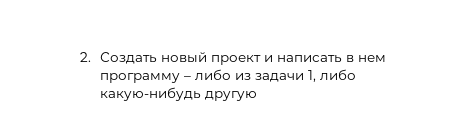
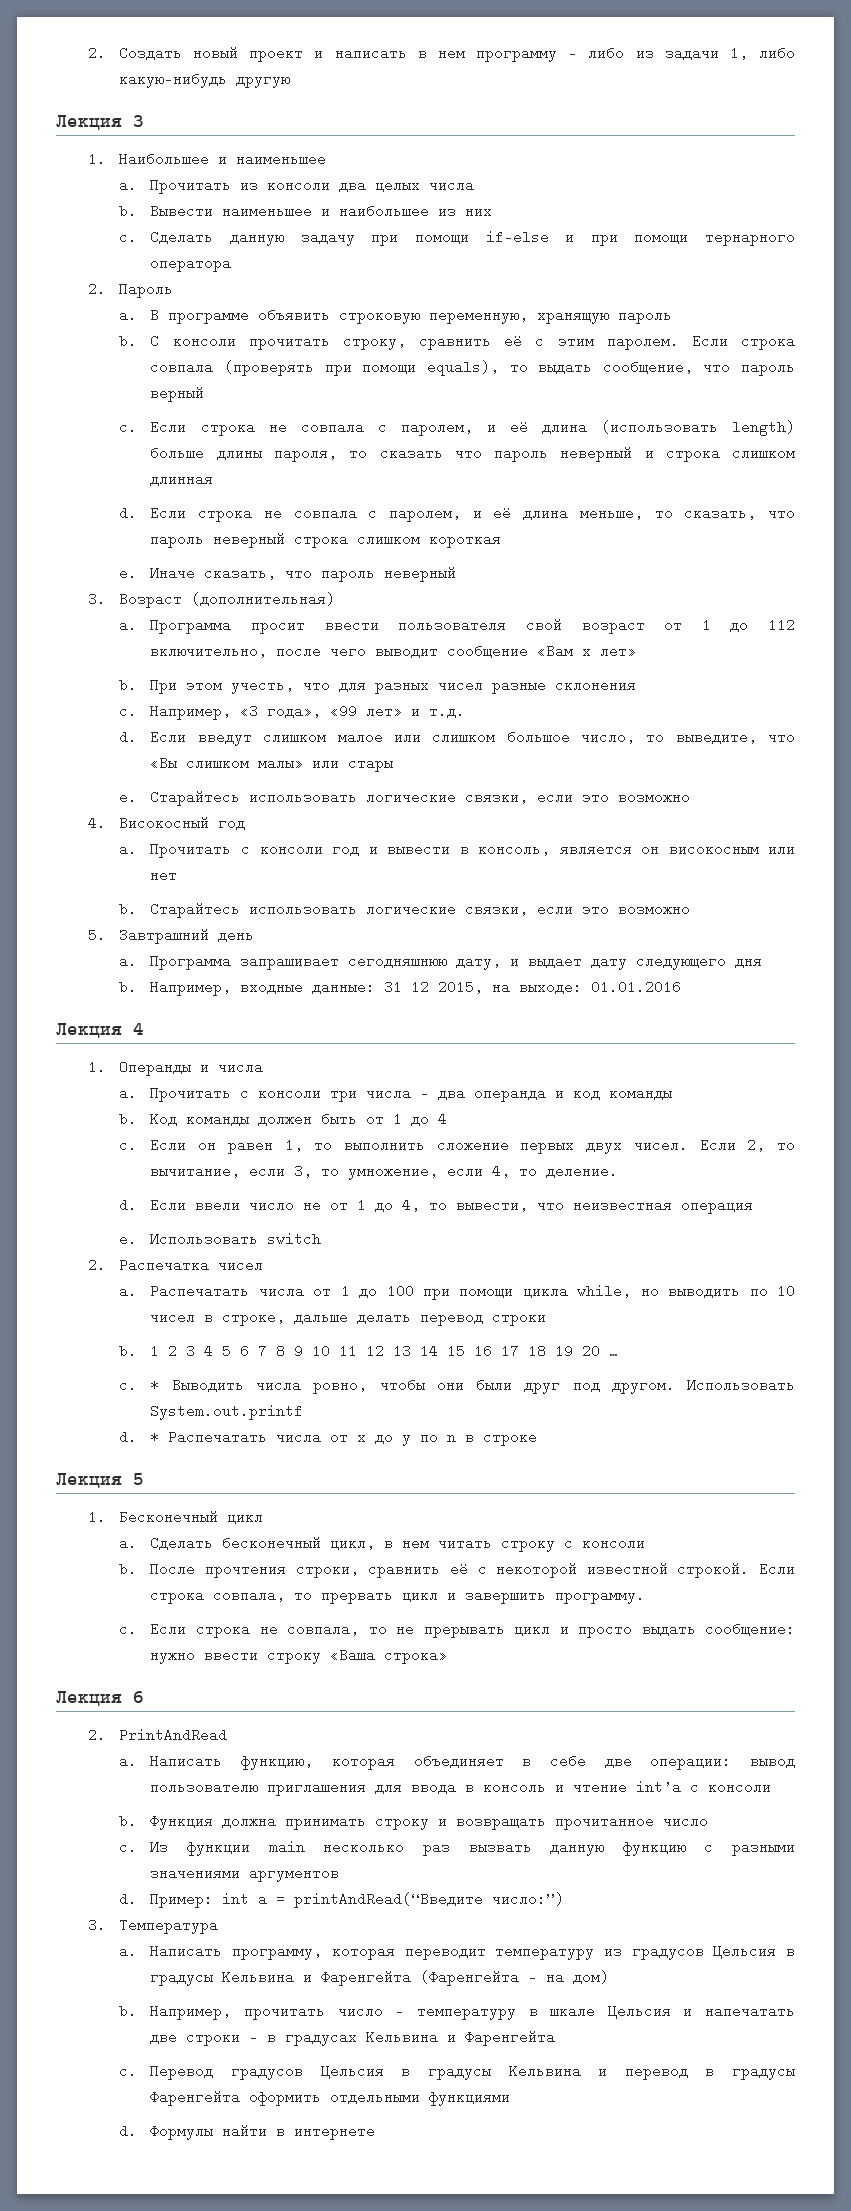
(258, 96) none -> [56,115,144,130] [87,150,326,167] [118,176,475,194] [118,202,493,219] [118,228,796,246] [150,254,232,272] [87,280,173,298] [118,306,673,324] [118,332,795,350] [150,358,796,376] [150,384,205,402] [118,418,796,436] [150,444,796,462] [150,470,214,487] [118,504,796,522] [150,530,502,548] [118,564,457,582] [87,590,335,608] [118,616,796,634] [150,642,637,659] [118,676,637,694] [118,702,466,720] [118,728,795,746] [150,754,394,772] [118,788,691,806] [87,814,245,831] [118,840,795,858] [150,866,178,883] [118,900,691,918] [87,926,254,944] [118,952,763,970] [118,978,682,996] [56,1023,144,1038] [87,1058,263,1076] [118,1084,673,1102] [118,1110,448,1127] [118,1136,796,1154] [150,1162,619,1180] [118,1196,754,1214] [118,1230,322,1247] [87,1256,263,1273] [118,1282,795,1300] [150,1308,547,1326] [118,1344,619,1358] [118,1376,795,1394] [150,1404,304,1420] [118,1428,538,1446] [56,1473,144,1488] [87,1508,263,1525] [118,1534,646,1552] [118,1560,796,1578] [150,1586,646,1604] [118,1620,795,1638] [150,1646,448,1664] [56,1691,144,1706] [87,1728,227,1742] [118,1752,795,1770] [150,1778,772,1796] [118,1812,709,1830] [118,1838,796,1856] [150,1864,340,1882] [118,1890,565,1908] [87,1916,218,1934] [118,1942,795,1960] [150,1968,610,1986] [118,2002,796,2020] [150,2028,556,2046] [118,2062,796,2080] [150,2088,511,2106] [118,2122,376,2140] // Лекция 3 // 1. Наибольшее и наименьшее // a. Прочитать из консоли два целых числа // b. Вывести наименьшее и наибольшее из них // c. Сделать данную задачу при помощи if-else и при помощи тернарного оператора // 2. Пароль // a. В программе объявить строковую переменную, хранящую пароль // b. С консоли прочитать строку, сравнить её с этим паролем. Если строка совпала (проверять при помощи equals), то выдать сообщение, что пароль верный // c. Если строка не совпала с паролем, и её длина (использовать length) больше длины пароля, то сказать что пароль неверный и строка слишком длинная // d. Если строка не совпала с паролем, и её длина меньше, то сказать, что пароль неверный строка слишком короткая // e. Иначе сказать, что пароль неверный // 3. Возраст (дополнительная) // a. Программа просит ввести пользователя свой возраст от 1 до 112 включительно, после чего выводит сообщение «Вам x лет» // b. При этом учесть, что для разных чисел разные склонения // c. Например, «3 года», «99 лет» и т.д. // d. Если введут слишком малое или слишком большое число, то выведите, что «Вы слишком малы» или стары // e. Старайтесь использовать логические связки, если это возможно // 4. Високосный год // a. Прочитать с консоли год и вывести в консоль, является он високосным или нет // b. Старайтесь использовать логические связки, если это возможно // 5. Завтрашний день // a. Программа запрашивает сегодняшнюю дату, и выдает дату следующего дня // b. Например, входные данные: 31 12 2015, на выходе: 01.01.2016 // Лекция 4 // 1. Операнды и числа // a. Прочитать с консоли три числа – два операнда и код команды // b. Код команды должен быть от 1 до 4 // c. Если он равен 1, то выполнить сложение первых двух чисел. Если 2, то вычитание, если 3, то умножение, если 4, то деление. // d. Если ввели число не от 1 до 4, то вывести, что неизвестная операция // e. Использовать switch // 2. Распечатка чисел // a. Распечатать числа от 1 до 100 при помощи цикла while, но выводить по 10 чисел в строке, дальше делать перевод строки // b. 1 2 3 4 5 6 7 8 9 10 11 12 13 14 15 16 17 18 19 20 … // c. * Выводить числа ровно, чтобы они были друг под другом. Использовать System.out.printf // d. * Распечатать числа от x до y по n в строке // Лекция 5 // 1. Бесконечный цикл // a. Сделать бесконечный цикл, в нем читать строку с консоли // b. После прочтения строки, сравнить её с некоторой известной строкой. Если строка совпала, то прервать цикл и завершить программу. // c. Если строка не совпала, то не прерывать цикл и просто выдать сообщение: нужно ввести строку «Ваша строка» // Лекция 6 // 2. PrintAndRead // a. Написать функцию, которая объединяет в себе две операции: вывод пользователю приглашения для ввода в консоль и чтение int’а с консоли // b. Функция должна принимать строку и возвращать прочитанное число // c. Из функции main несколько раз вызвать данную функцию с разными значениями аргументов // d. Пример: int a = printAndRead(“Введите число:”) // 3. Температура // a. Написать программу, которая переводит температуру из градусов Цельсия в градусы Кельвина и Фаренгейта (Фаренгейта – на дом) // b. Например, прочитать число – температуру в шкале Цельсия и напечатать две строки – в градусах Кельвина и Фаренгейта // c. Перевод градусов Цельсия в градусы Кельвина и перевод в градусы Фаренгейта оформить отдельными функциями // d. Формулы найти в интернете

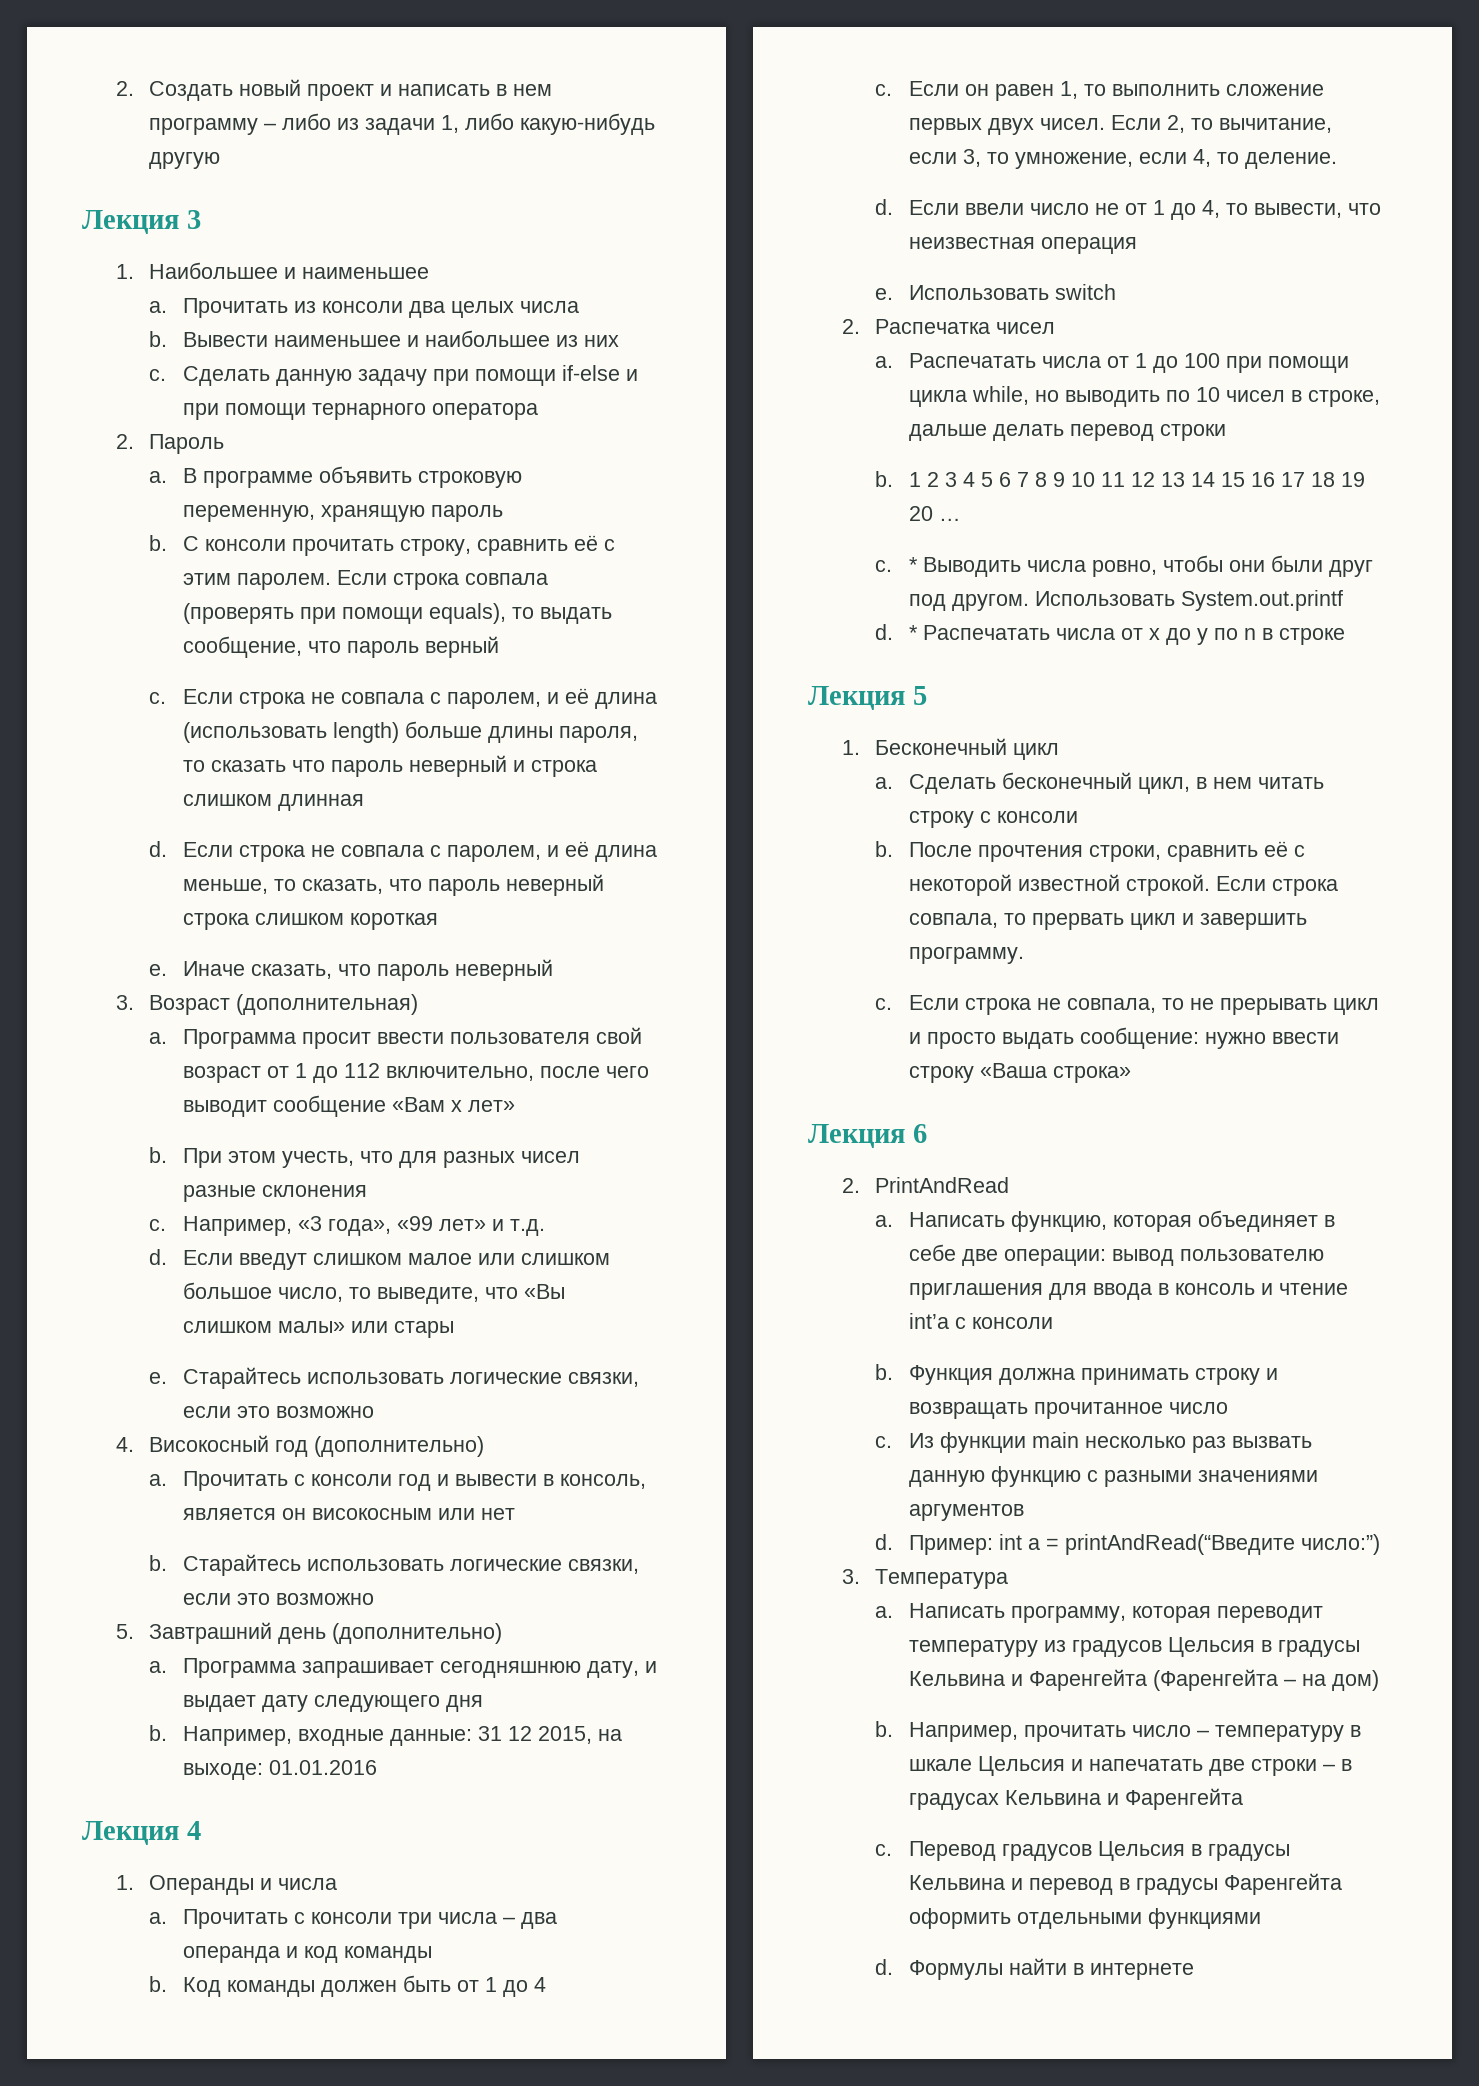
(245, 822) none -> [314,1436,485,1457] (дополнительно)
(254, 934) none -> [332,1623,503,1644] (дополнительно)

